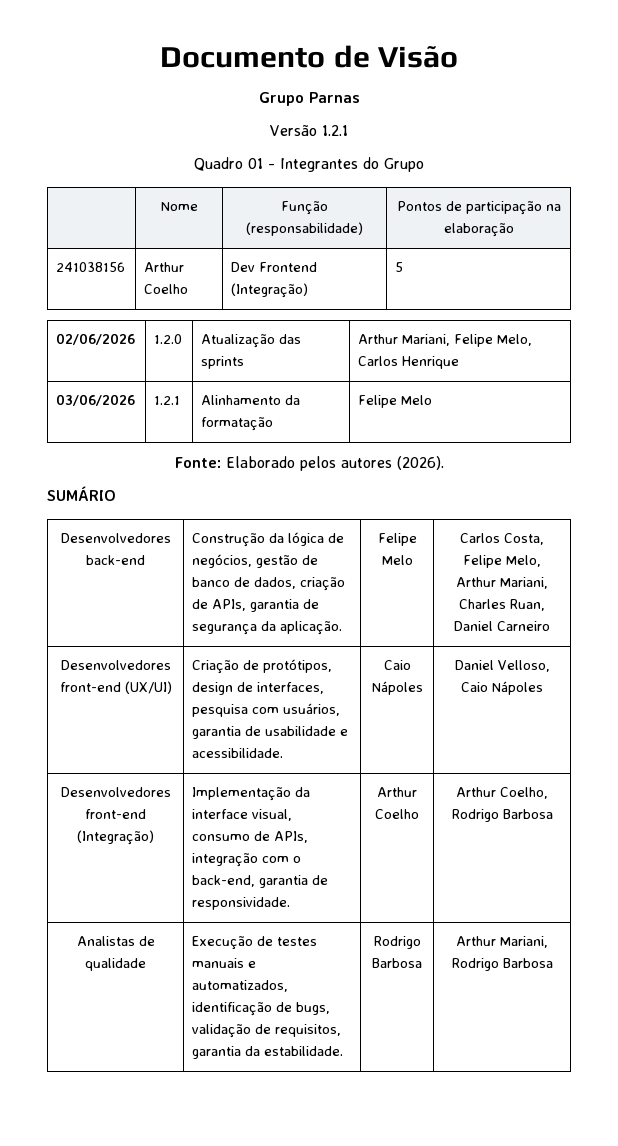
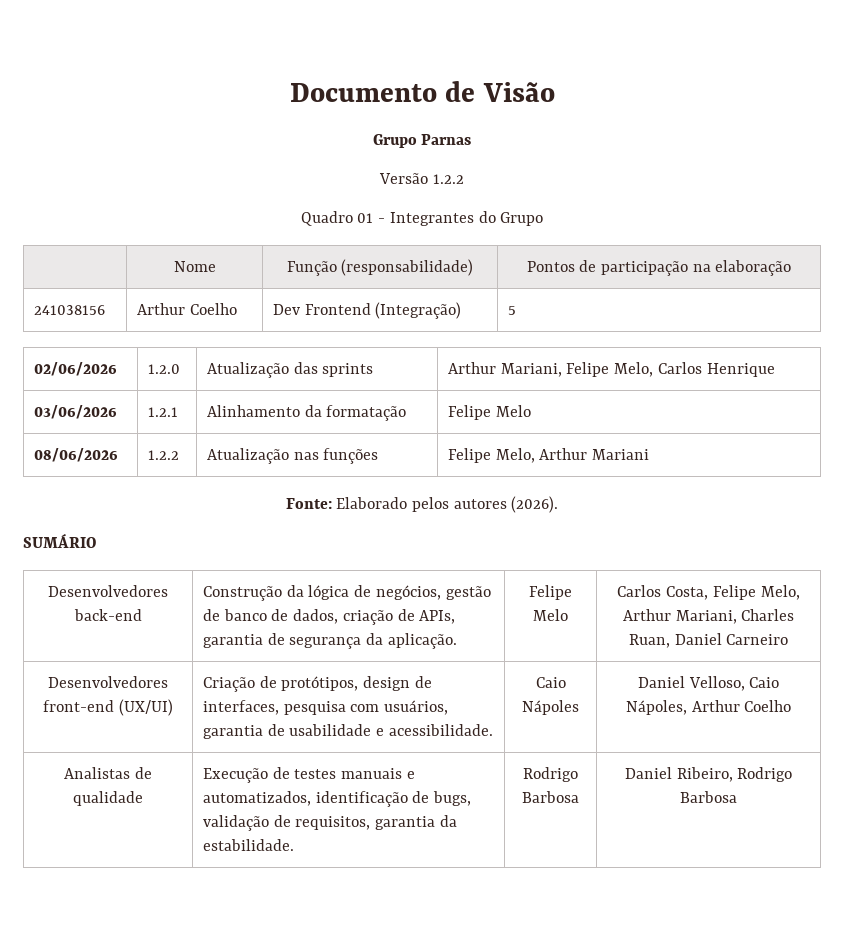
[322,125,348,136] 1.2.1 -> [432,174,464,184] 1.2.2
(433, 400) none -> [34,448,119,462] [148,450,180,460] [207,448,379,464] [448,448,650,463] // 08/06/2026 | 1.2.2 | Atualização nas funções | Felipe Melo, Arthur Mariani
[492,681,543,695] [60,787,171,797] [85,809,146,819] [77,830,154,845] [192,787,311,801] [192,809,293,821] [192,831,309,843] [192,853,302,867] [192,875,329,888] [192,897,291,910] [377,787,417,797] [375,809,419,819] [456,787,548,799] [451,809,553,822] Nápoles // Desenvolvedores front-end (Integração) | Implementação da interface visual, consumo de APIs, integração com o back-end, garantia de responsividade. | Arthur Coelho | Arthur Coelho, Rodrigo Barbosa -> [625,700,792,715] Nápoles, Arthur Coelho
[456,936,548,948] Arthur Mariani, -> [624,767,733,782] Daniel Ribeiro,

